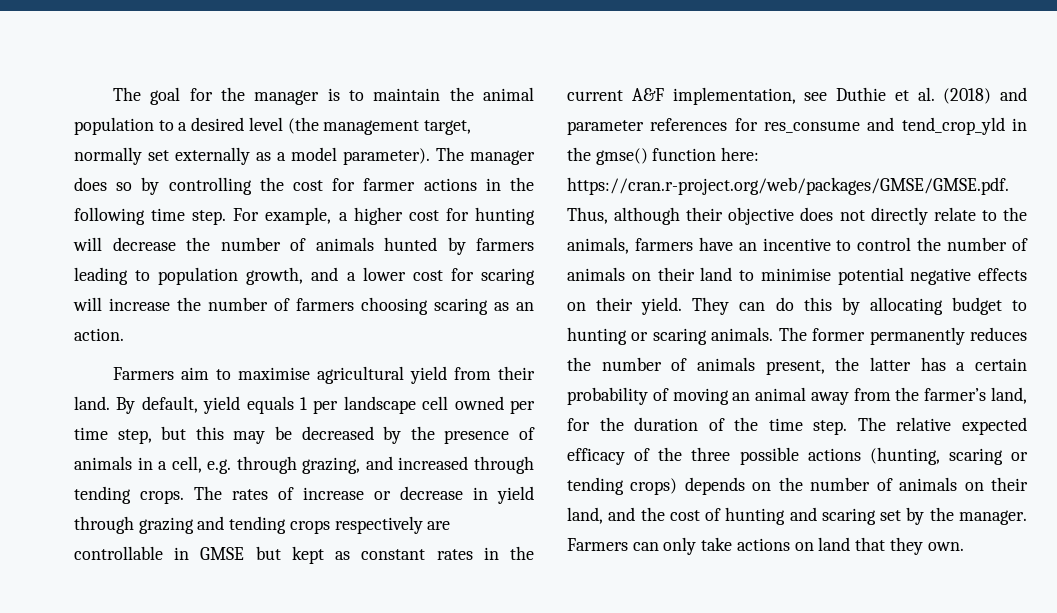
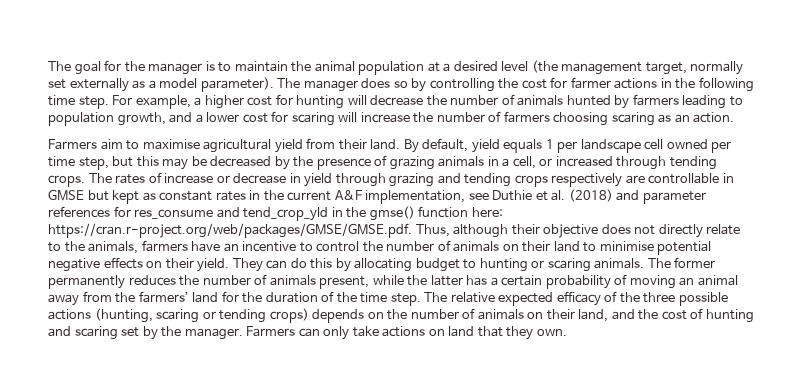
[158,120,174,131] to -> [427,62,440,72] at
(535, 433) none -> [389,156,435,170] grazing
[207,456,393,474] e.g. through grazing, and -> [539,158,553,166] or
(825, 367) none -> [372,275,404,285] while
[924,387,1027,404] farmer’s land, -> [138,291,219,303] farmers’ land

